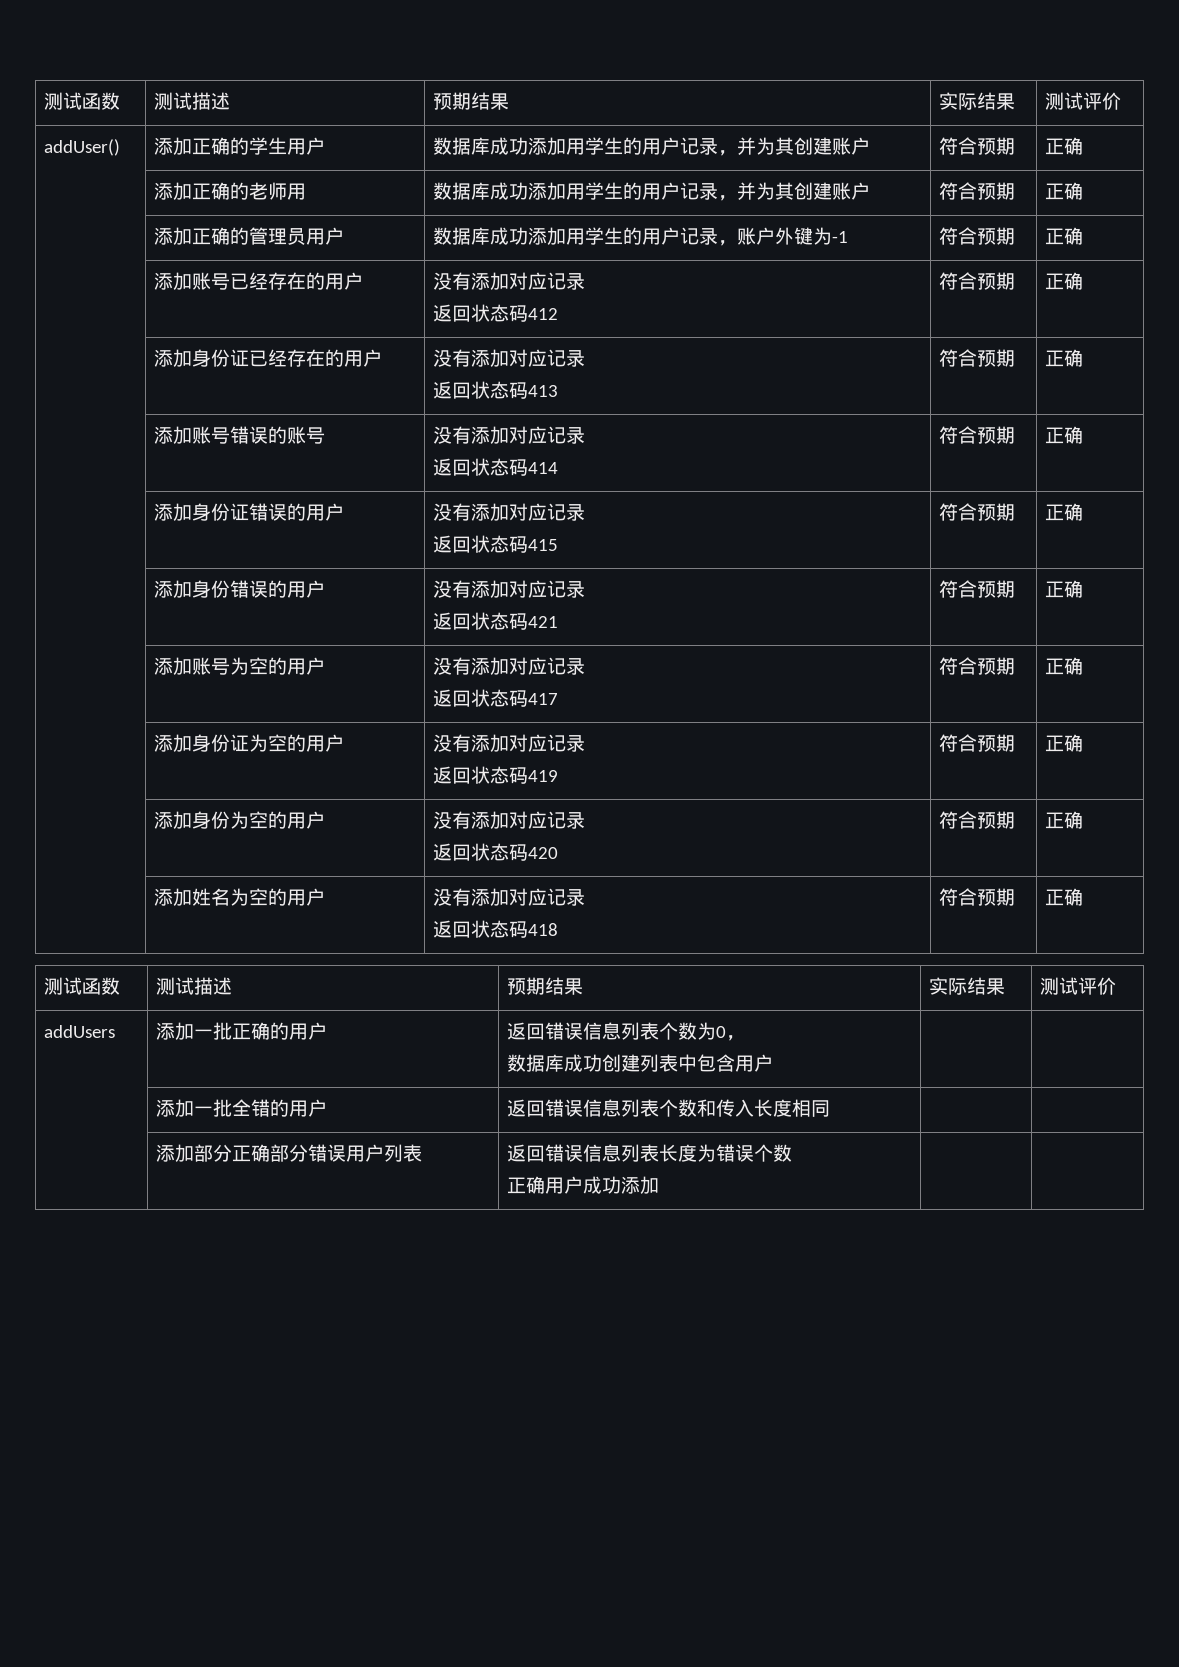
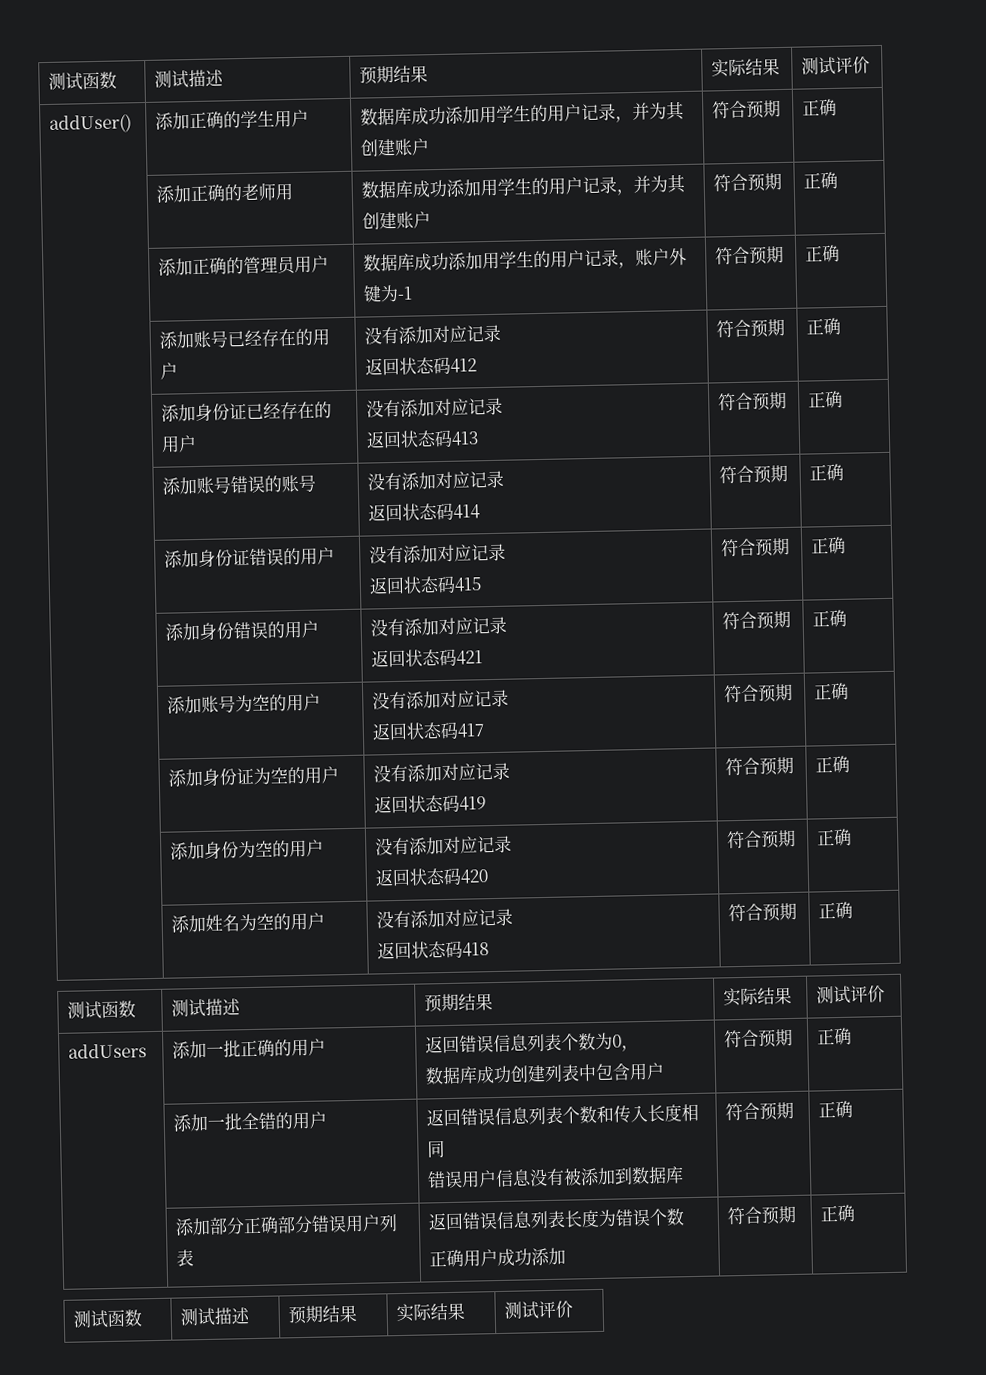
(774, 1063) | -> [724,1028,794,1048] [817,1027,853,1046] 符合预期 | 正确
(831, 1108) | | -> [427,1166,685,1189] [725,1101,795,1121] [818,1100,854,1119] // 错误用户信息没有被添加到数据库 | 符合预期 | 正确
(660, 1185) | -> [727,1205,797,1225] [820,1204,856,1223] [73,1309,143,1329] [180,1307,251,1327] [288,1304,358,1325] [396,1302,466,1323] [504,1300,574,1320] 符合预期 | 正确 // 测试函数 | 测试描述 | 预期结果 | 实际结果 | 测试评价

